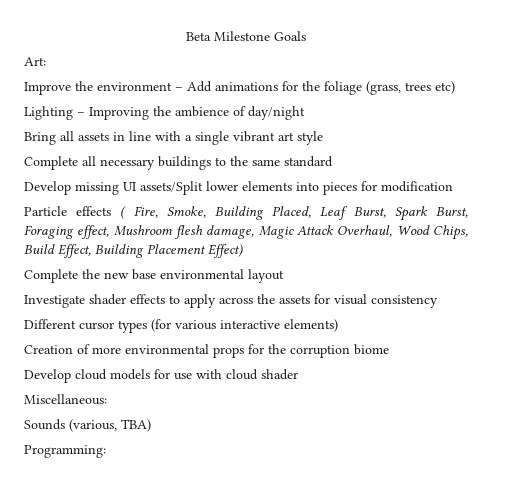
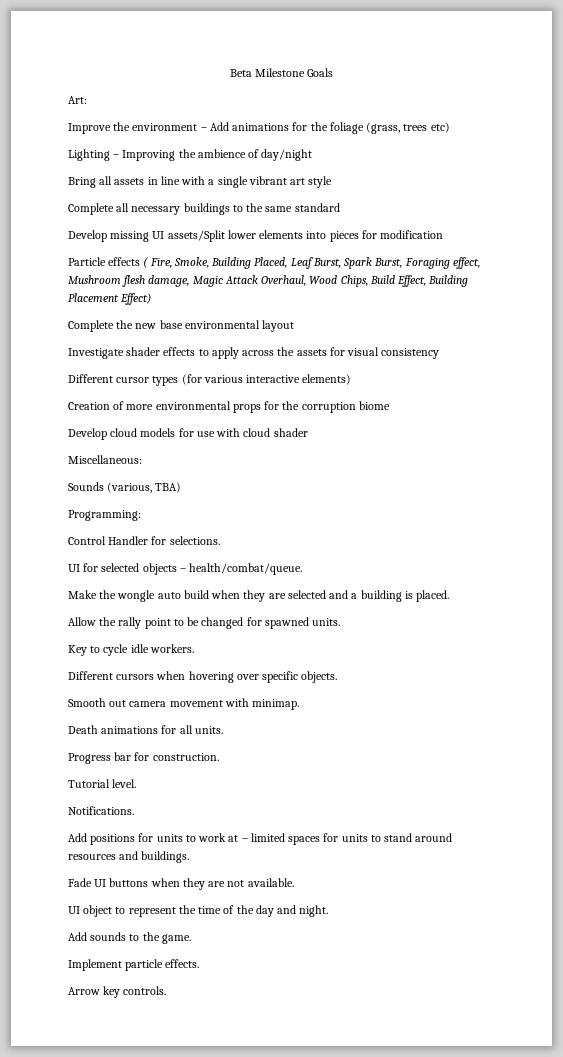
(106, 451) none -> [68,536,220,545] [68,563,303,575] [68,590,450,602] [68,617,341,629] [68,644,194,656] [68,671,338,683] [68,698,300,710] [68,725,223,734] [68,752,219,764] [68,779,137,788] [68,806,134,815] [68,833,453,845] [68,851,190,863] [68,878,294,890] [68,905,329,917] [68,932,191,944] [68,959,200,971] [68,986,167,998] // Control Handler for selections. // UI for selected objects – health/combat/queue. // Make the wongle auto build when they are selected and a building is placed. // Allow the rally point to be changed for spawned units. // Key to cycle idle workers. // Different cursors when hovering over specific objects. // Smooth out camera movement with minimap. // Death animations for all units. // Progress bar for construction. // Tutorial level. // Notifications. // Add positions for units to work at – limited spaces for units to stand around resources and buildings. // Fade UI buttons when they are not available. // UI object to represent the time of the day and night. // Add sounds to the game. // Implement particle effects. // Arrow key controls.

